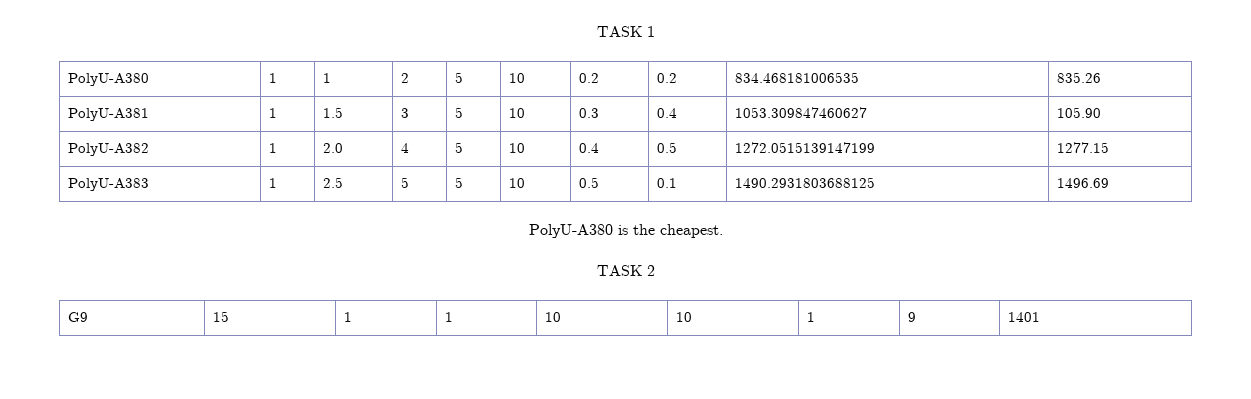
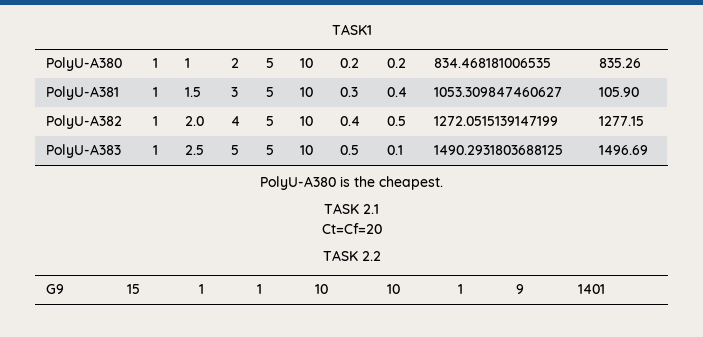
[596,26,655,37] TASK 1 -> [331,24,372,35] TASK1
[646,265,655,276] 2 -> [363,204,379,214] [321,223,382,234] [322,250,381,261] 2.1 // Ct=Cf=20 // TASK 2.2

